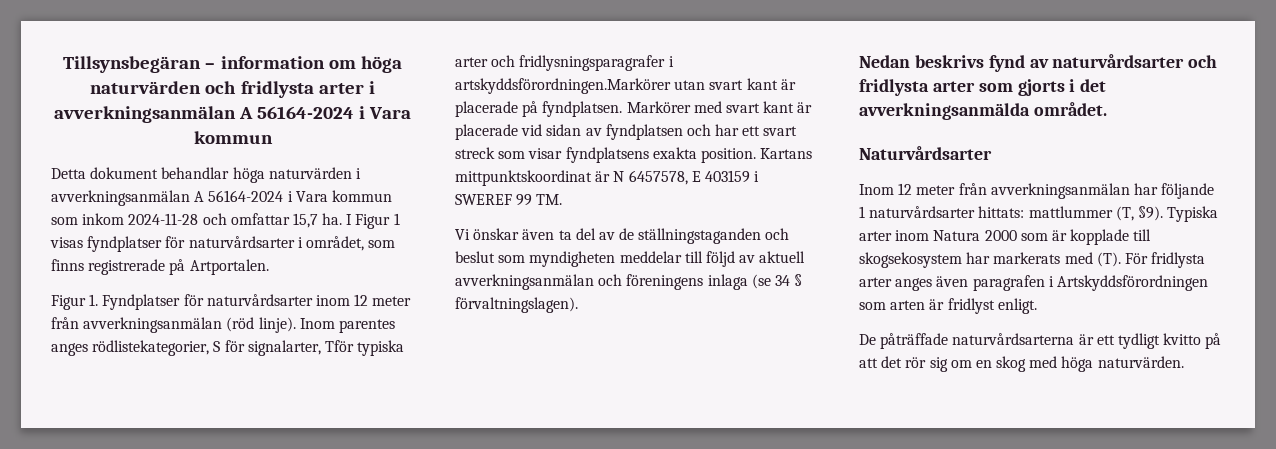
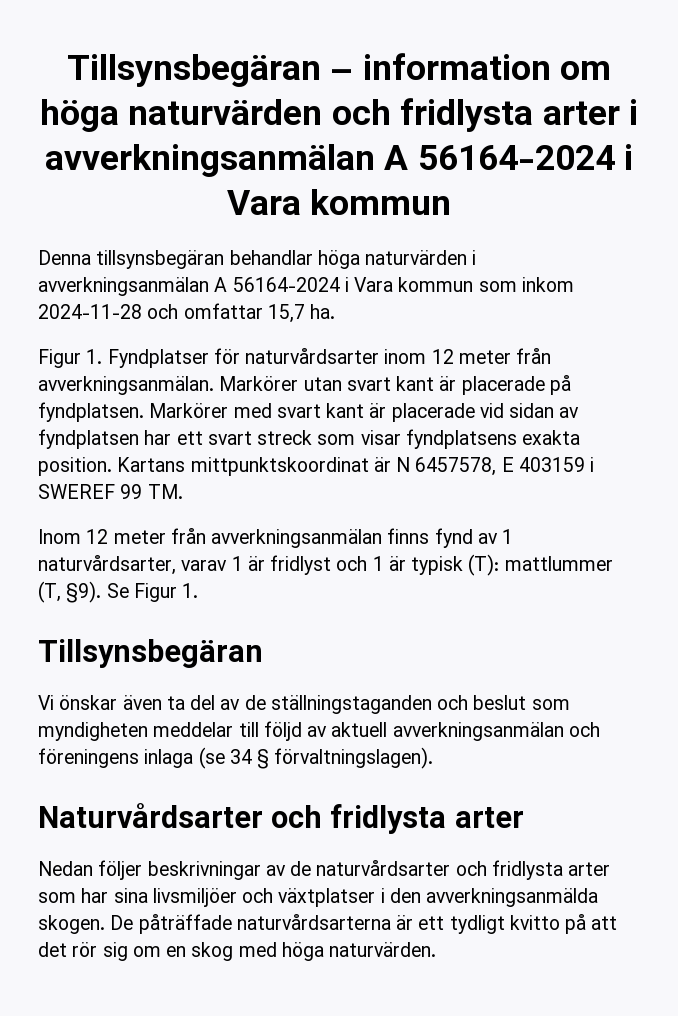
[51,167,159,179] Detta dokument -> [38,250,225,269] Denna tillsynsbegäran
[346,213,400,229] [50,236,396,252] [51,259,269,275] I Figur 1 visas fyndplatser för naturvårdsarter i området, som finns registrerade på Artportalen. -> (336, 311) none
[83,317,395,333] [51,340,405,356] [455,55,674,71] [455,78,671,94] avverkningsanmälan (röd linje). Inom parentes anges rödlistekategorier, S för signalarter, Tför typiska arter och fridlysningsparagrafer i artskyddsförordningen.Markörer -> [38,376,299,395] avverkningsanmälan. Markörer
[686,124,711,136] och -> (139, 439) none
(563, 199) none -> [38,528,514,548] [38,554,613,576] [38,581,199,603] [38,639,263,668] // Inom 12 meter från avverkningsanmälan finns fynd av 1 naturvårdsarter, varav 1 är fridlyst och 1 är typisk (T): mattlummer (T, §9). Se Figur 1. // Tillsynsbegäran
[859,55,1049,72] Nedan beskrivs fynd av -> [38,803,524,834] [38,860,312,880] Naturvårdsarter och fridlysta arter // Nedan följer beskrivningar av de
[1017,79,1107,96] [859,102,1107,120] [859,146,992,160] [859,183,1215,199] [859,206,1219,222] [859,229,1152,245] [859,252,1206,268] [859,275,1208,291] [859,298,1037,314] gjorts i det avverkningsanmälda området. // Naturvårdsarter // Inom 12 meter från avverkningsanmälan har följande 1 naturvårdsarter hittats: mattlummer (T, §9). Typiska arter inom Natura 2000 som är kopplade till skogsekosystem har markerats med (T). För fridlysta arter anges även paragrafen i Artskyddsförordningen som arten är fridlyst enligt. // -> [81,888,599,907] [38,915,105,934] har sina livsmiljöer och växtplatser i den avverkningsanmälda skogen.

